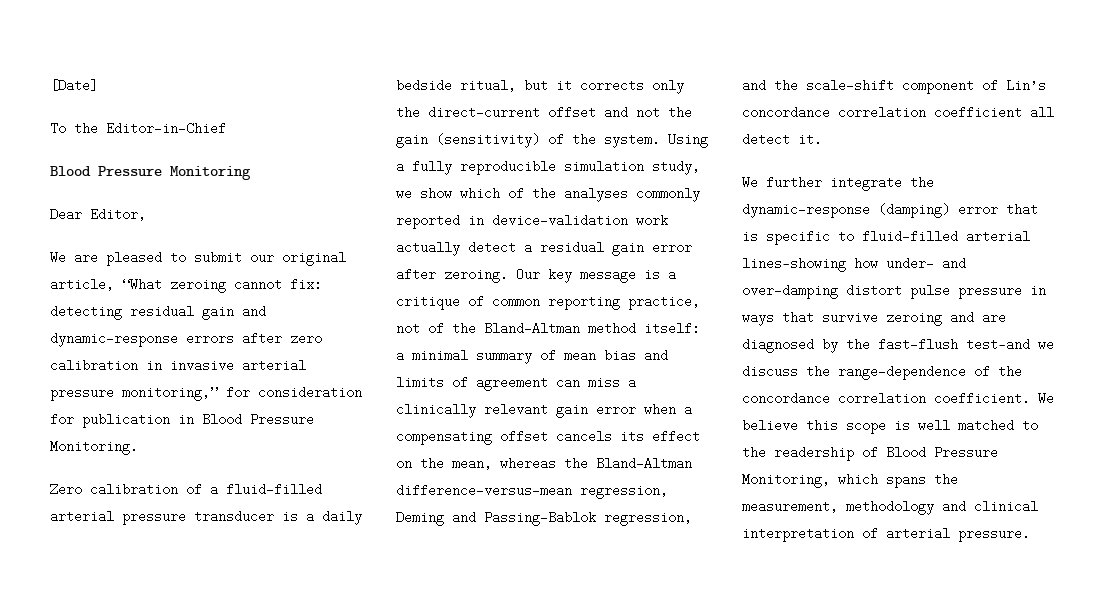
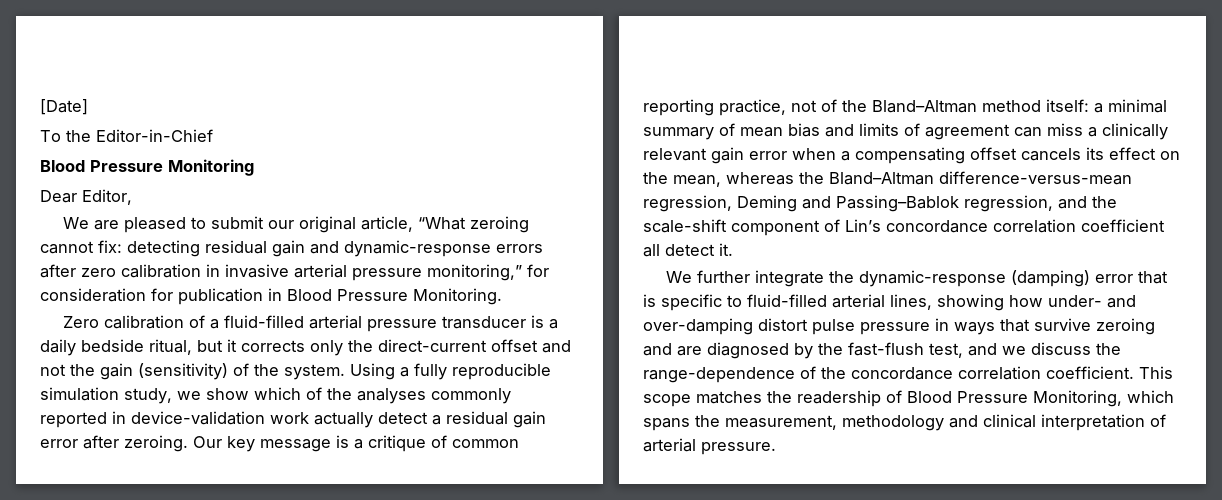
[742,257,846,272] lines—showing -> [890,294,1004,311] lines, showing
[966,338,1030,351] test—and -> [929,343,997,358] test, and
[1038,392,1054,405] [742,419,1038,434] We believe this scope is well matched to -> [1139,366,1173,379] [643,391,762,407] This scope matches

